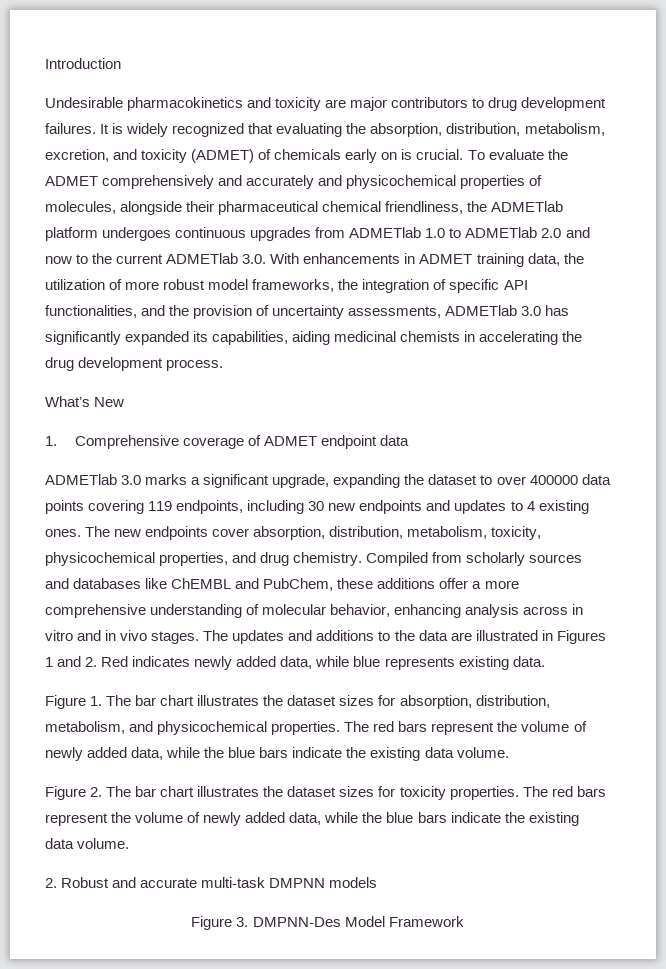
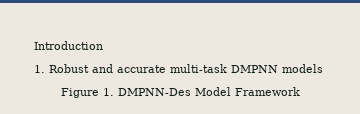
[45,97,607,111] [45,123,605,137] [45,149,568,163] [45,175,543,189] [45,201,564,215] [45,227,590,241] [45,253,584,267] [45,279,528,293] [45,305,570,319] [45,331,583,345] [45,357,224,371] [45,396,125,407] [45,435,409,449] [45,474,611,488] [45,500,589,514] [45,526,542,540] [45,552,583,566] [45,578,519,591] [45,604,584,618] [45,630,606,644] [45,656,545,670] [45,695,550,709] [45,721,587,735] [45,747,509,761] [45,786,606,800] [45,812,579,826] [45,838,130,849] [45,878,57,888] Undesirable pharmacokinetics and toxicity are major contributors to drug development failures. It is widely recognized that evaluating the absorption, distribution, metabolism, excretion, and toxicity (ADMET) of chemicals early on is crucial. To evaluate the ADMET comprehensively and accurately and physicochemical properties of molecules, alongside their pharmaceutical chemical friendliness, the ADMETlab platform undergoes continuous upgrades from ADMETlab 1.0 to ADMETlab 2.0 and now to the current ADMETlab 3.0. With enhancements in ADMET training data, the utilization of more robust model frameworks, the integration of specific API functionalities, and the provision of uncertainty assessments, ADMETlab 3.0 has significantly expanded its capabilities, aiding medicinal chemists in accelerating the drug development process. // What’s New // 1. Comprehensive coverage of ADMET endpoint data // ADMETlab 3.0 marks a significant upgrade, expanding the dataset to over 400000 data points covering 119 endpoints, including 30 new endpoints and updates to 4 existing ones. The new endpoints cover absorption, distribution, metabolism, toxicity, physicochemical properties, and drug chemistry. Compiled from scholarly sources and databases like ChEMBL and PubChem, these additions offer a more comprehensive understanding of molecular behavior, enhancing analysis across in vitro and in vivo stages. The updates and additions to the data are illustrated in Figures 1 and 2. Red indicates newly added data, while blue represents existing data. // Figure 1. The bar chart illustrates the dataset sizes for absorption, distribution, metabolism, and physicochemical properties. The red bars represent the volume of newly added data, while the blue bars indicate the existing data volume. // Figure 2. The bar chart illustrates the dataset sizes for toxicity properties. The red bars represent the volume of newly added data, while the blue bars indicate the existing data volume. // 2. -> [34,65,45,73] 1.
[236,917,249,927] 3. -> [102,88,114,96] 1.

